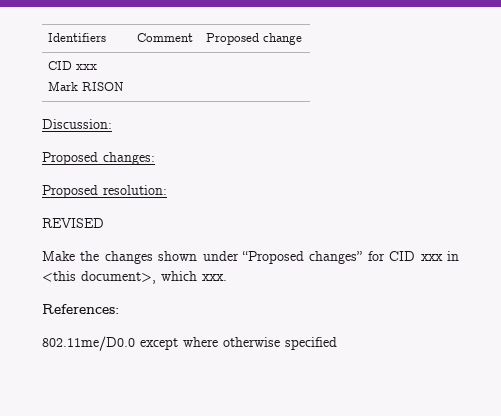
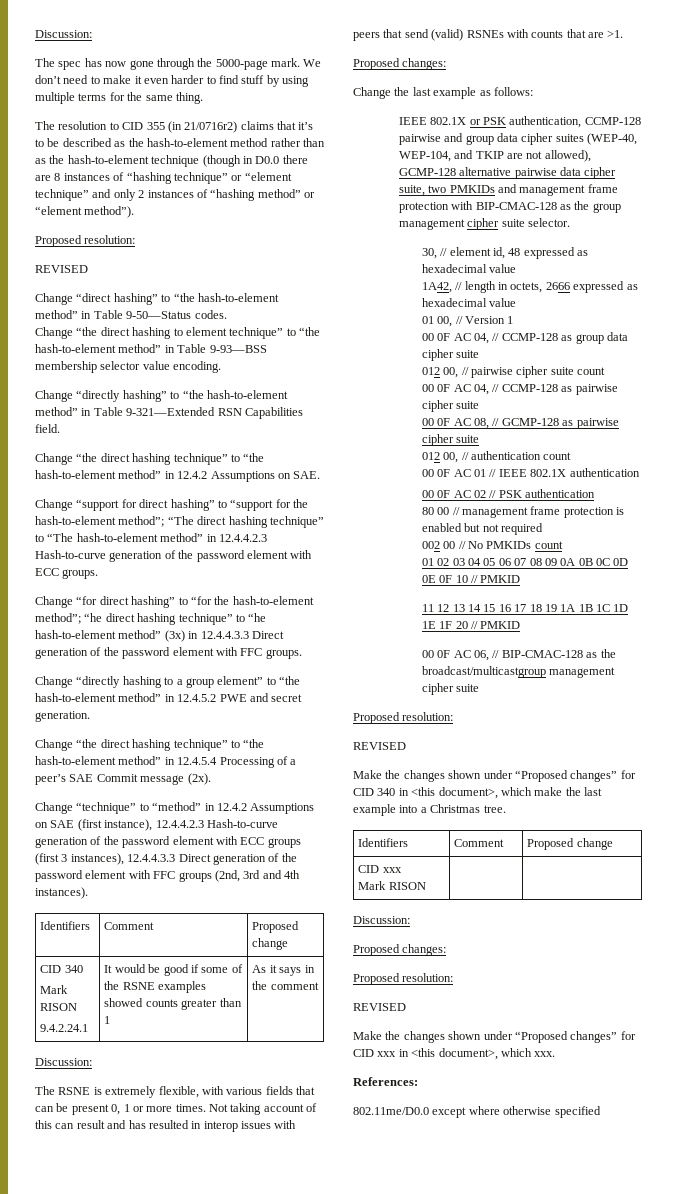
(47, 37) none -> [35,30,92,38] [35,58,322,70] [35,75,310,87] [35,92,203,104] [35,121,314,133] [35,138,325,147] [35,155,308,167] [35,172,292,184] [35,189,315,201] [35,206,135,218] [35,235,136,247] [35,265,88,273] [35,293,279,305] [35,310,227,319] [35,327,320,339] [35,344,267,353] [35,361,222,373] [35,390,288,402] [35,407,303,419] [35,424,60,433] [35,453,265,465] [35,470,321,482] [35,499,308,511] [35,516,324,528] [35,533,267,542] [35,550,313,562] [35,568,99,579] [35,596,314,608] [35,613,267,625] [35,630,284,642] [35,647,302,659] [35,676,300,688] [35,693,303,702] [35,711,90,722] [35,739,265,751] [35,756,297,768] [35,773,211,785] [35,802,315,814] [35,819,278,831] [35,836,301,848] [35,853,297,865] [35,870,300,882] [35,887,88,899] [40,921,91,930] [104,922,155,930] [252,921,300,933] [252,938,289,950] [40,965,83,973] [40,985,69,994] [40,1003,78,1011] [40,1024,89,1032] [104,964,243,976] [104,981,207,993] [104,998,242,1010] [104,1016,111,1024] [252,965,315,976] [252,981,319,990] [35,1058,92,1066] [35,1086,315,1098] [35,1103,318,1115] [35,1120,297,1132] [353,29,624,41] [353,58,447,70] [353,87,533,99] [398,116,641,128] [398,133,638,145] [398,150,591,162] [398,167,617,179] [398,184,618,196] [398,201,621,213] [398,218,571,230] [421,247,589,259] [421,264,517,273] [421,281,638,293] [421,298,517,307] [421,316,514,327] [421,332,628,344] [421,349,480,361] [421,366,606,378] [421,384,618,395] [421,400,480,412] [421,418,619,429] [421,434,480,446] [421,451,572,463] [421,468,640,477] [421,489,596,498] [421,506,625,518] [421,523,544,535] [421,541,563,549] [421,558,629,566] [421,575,521,583] [421,604,629,612] [421,621,521,629] [421,649,616,661] [421,666,616,678] [421,683,480,695] [353,712,454,724] [353,742,406,750] [353,770,636,782] [353,787,602,799] [353,804,506,816] Discussion: // The spec has now gone through the 5000-page mark. We don’t need to make it even harder to find stuff by using multiple terms for the same thing. // The resolution to CID 355 (in 21/0716r2) claims that it’s to be described as the hash-to-element method rather than as the hash-to-element technique (though in D0.0 there are 8 instances of “hashing technique” or “element technique” and only 2 instances of “hashing method” or “element method”). // Proposed resolution: // REVISED // Change “direct hashing” to “the hash-to-element method” in Table 9-50—Status codes. // Change “the direct hashing to element technique” to “the hash-to-element method” in Table 9-93—BSS membership selector value encoding. // Change “directly hashing” to “the hash-to-element method” in Table 9-321—Extended RSN Capabilities field. // Change “the direct hashing technique” to “the hash-to-element method” in 12.4.2 Assumptions on SAE. // Change “support for direct hashing” to “support for the hash-to-element method”; “The direct hashing technique” to “The hash-to-element method” in 12.4.4.2.3 Hash-to-curve generation of the password element with ECC groups. // Change “for direct hashing” to “for the hash-to-element method”; “he direct hashing technique” to “he hash-to-element method” (3x) in 12.4.4.3.3 Direct generation of the password element with FFC groups. // Change “directly hashing to a group element” to “the hash-to-element method” in 12.4.5.2 PWE and secret generation. // Change “the direct hashing technique” to “the hash-to-element method” in 12.4.5.4 Processing of a peer’s SAE Commit message (2x). // Change “technique” to “method” in 12.4.2 Assumptions on SAE (first instance), 12.4.4.2.3 Hash-to-curve generation of the password element with ECC groups (first 3 instances), 12.4.4.3.3 Direct generation of the password element with FFC groups (2nd, 3rd and 4th instances). // Identifiers | Comment | Proposed change // CID 340 // Mark RISON // 9.4.2.24.1 | It would be good if some of the RSNE examples showed counts greater than 1 | As it says in the comment // Discussion: // The RSNE is extremely flexible, with various fields that can be present 0, 1 or more times. Not taking account of this can result and has resulted in interop issues with peers that send (valid) RSNEs with counts that are >1. // Proposed changes: // Change the last example as follows: // IEEE 802.1X or PSK authentication, CCMP-128 pairwise and group data cipher suites (WEP-40, WEP-104, and TKIP are not allowed), GCMP-128 alternative pairwise data cipher suite, two PMKIDs and management frame protection with BIP-CMAC-128 as the group management cipher suite selector. // 30, // element id, 48 expressed as hexadecimal value // 1A42, // length in octets, 2666 expressed as hexadecimal value // 01 00, // Version 1 // 00 0F AC 04, // CCMP-128 as group data cipher suite // 012 00, // pairwise cipher suite count // 00 0F AC 04, // CCMP-128 as pairwise cipher suite // 00 0F AC 08, // GCMP-128 as pairwise cipher suite // 012 00, // authentication count // 00 0F AC 01 // IEEE 802.1X authentication // 00 0F AC 02 // PSK authentication // 80 00 // management frame protection is enabled but not required // 002 00 // No PMKIDs count // 01 02 03 04 05 06 07 08 09 0A 0B 0C 0D 0E 0F 10 // PMKID // 11 12 13 14 15 16 17 18 19 1A 1B 1C 1D 1E 1F 20 // PMKID // 00 0F AC 06, // BIP-CMAC-128 as the broadcast/multicastgroup management cipher suite // Proposed resolution: // REVISED // Make the changes shown under “Proposed changes” for CID 340 in <this document>, which make the last example into a Christmas tree. //

